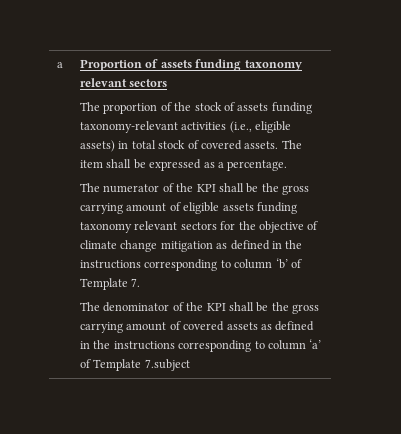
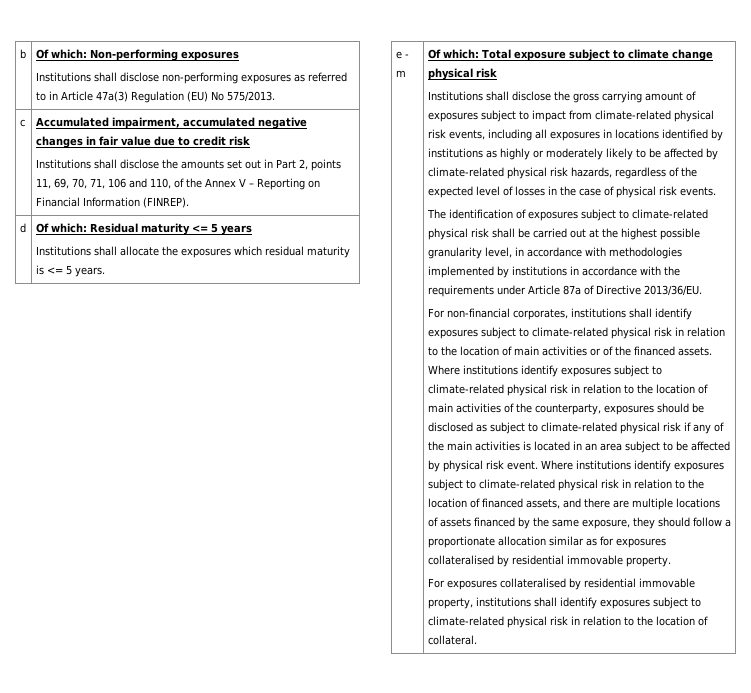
[57,62,64,68] [80,59,302,71] [80,78,168,87] [80,102,312,114] [80,121,292,133] [80,140,302,152] [80,159,288,171] [80,183,310,195] [80,202,297,214] [80,221,319,233] [80,240,303,252] [80,258,302,271] [80,278,141,290] [80,302,320,314] [80,321,315,333] [80,339,322,352] [80,359,190,371] a | Proportion of assets funding taxonomy relevant sectors // The proportion of the stock of assets funding taxonomy-relevant activities (i.e., eligible assets) in total stock of covered assets. The item shall be expressed as a percentage. // The numerator of the KPI shall be the gross carrying amount of eligible assets funding taxonomy relevant sectors for the objective of climate change mitigation as defined in the instructions corresponding to column ‘b’ of Template 7. // The denominator of the KPI shall be the gross carrying amount of covered assets as defined in the instructions corresponding to column ‘a’ of Template 7.subject -> [19,49,26,59] [35,49,239,61] [35,72,347,84] [35,91,275,103] [19,119,25,127] [35,117,307,129] [35,136,250,148] [35,159,341,171] [35,178,320,190] [35,197,189,208] [19,223,26,233] [35,223,252,235] [35,246,350,258] [35,265,105,277] [395,51,409,59] [395,70,406,77] [427,49,713,61] [427,68,497,80] [427,91,696,103] [427,110,714,122] [427,129,723,141] [427,148,718,160] [427,167,697,179] [427,186,716,198] [426,209,708,221] [427,228,700,240] [427,247,682,259] [427,266,680,278] [427,285,702,297] [427,308,692,320] [427,327,725,339] [427,346,712,356] [427,365,662,377] [427,384,708,396] [427,403,704,415] [427,422,724,434] [427,441,730,453] [427,460,724,472] [427,479,704,491] [427,498,720,510] [427,517,731,529] [427,536,666,548] [427,555,671,567] [427,578,695,590] [427,597,701,609] [427,616,708,628] [427,635,477,645] b | Of which: Non-performing exposures // Institutions shall disclose non-performing exposures as referred to in Article 47a(3) Regulation (EU) No 575/2013. // c | Accumulated impairment, accumulated negative changes in fair value due to credit risk // Institutions shall disclose the amounts set out in Part 2, points 11, 69, 70, 71, 106 and 110, of the Annex V – Reporting on Financial Information (FINREP). // d | Of which: Residual maturity <= 5 years // Institutions shall allocate the exposures which residual maturity is <= 5 years. // e - m | Of which: Total exposure subject to climate change physical risk // Institutions shall disclose the gross carrying amount of exposures subject to impact from climate-related physical risk events, including all exposures in locations identified by institutions as highly or moderately likely to be affected by climate-related physical risk hazards, regardless of the expected level of losses in the case of physical risk events. // The identification of exposures subject to climate-related physical risk shall be carried out at the highest possible granularity level, in accordance with methodologies implemented by institutions in accordance with the requirements under Article 87a of Directive 2013/36/EU. // For non-financial corporates, institutions shall identify exposures subject to climate-related physical risk in relation to the location of main activities or of the financed assets. Where institutions identify exposures subject to climate-related physical risk in relation to the location of main activities of the counterparty, exposures should be disclosed as subject to climate-related physical risk if any of the main activities is located in an area subject to be affected by physical risk event. Where institutions identify exposures subject to climate-related physical risk in relation to the location of financed assets, and there are multiple locations of assets financed by the same exposure, they should follow a proportionate allocation similar as for exposures collateralised by residential immovable property. // For exposures collateralised by residential immovable property, institutions shall identify exposures subject to climate-related physical risk in relation to the location of collateral.

